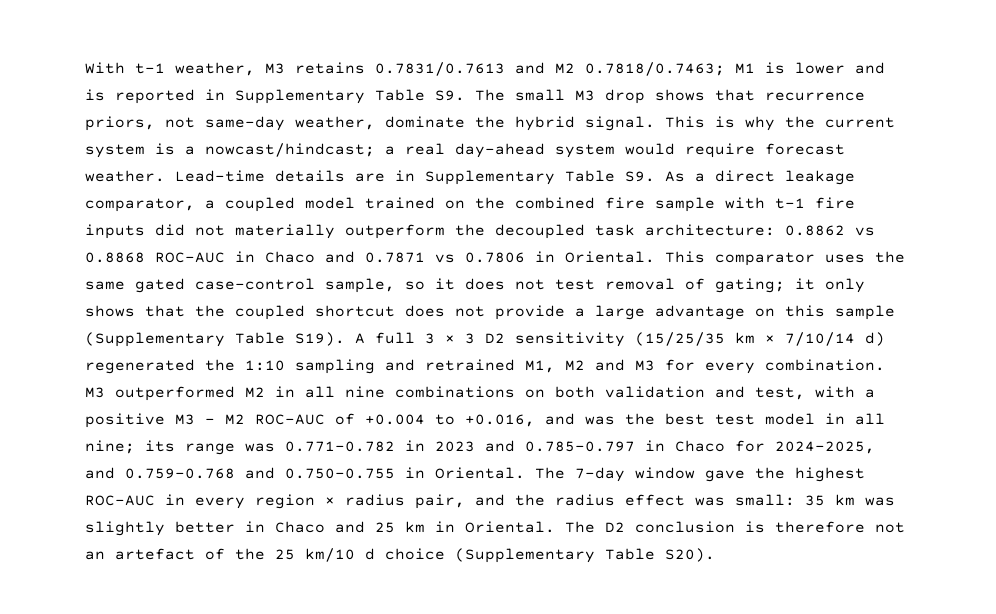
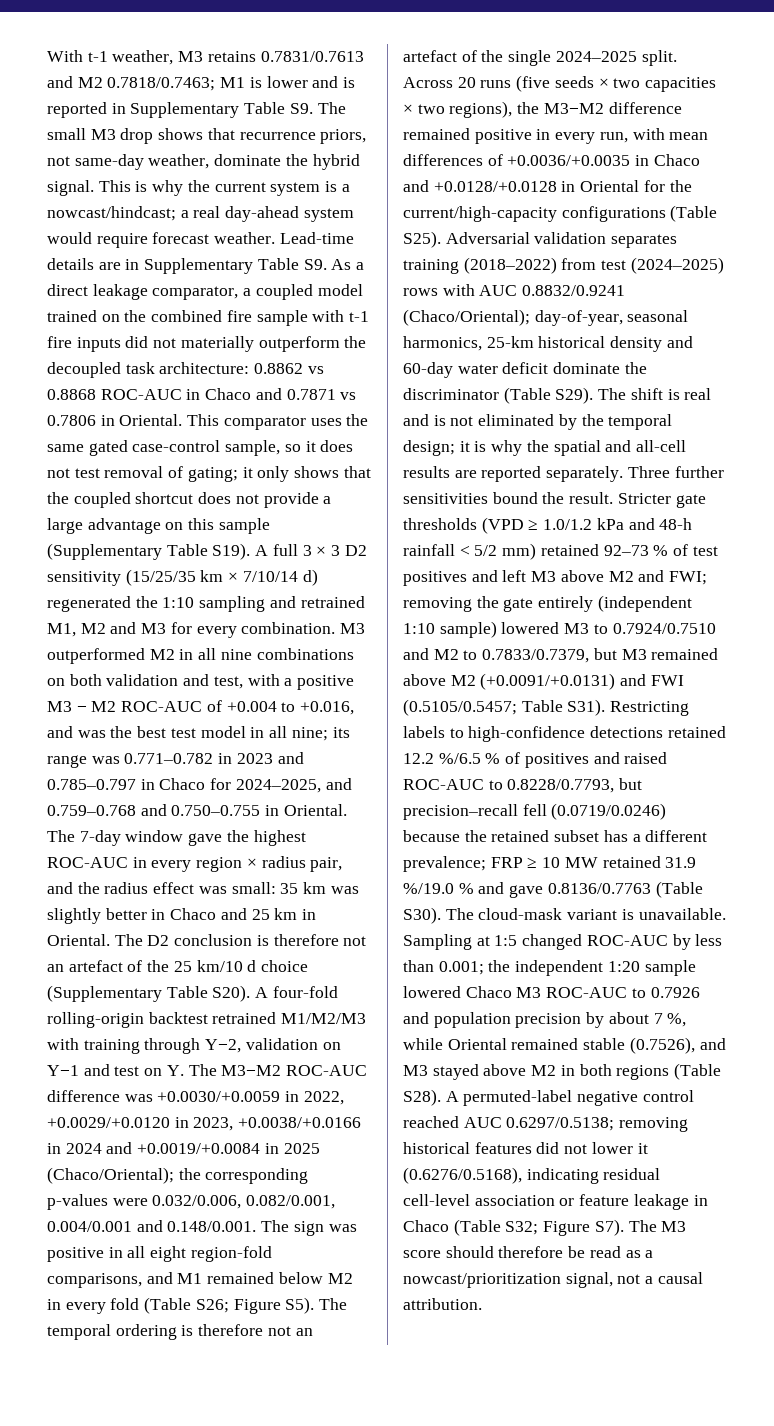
(715, 555) none -> [255,986,338,998] [47,1012,367,1028] [47,1038,341,1054] [47,1064,368,1076] [47,1090,344,1105] [47,1117,362,1131] [47,1142,320,1154] [47,1167,309,1184] [47,1194,336,1210] [47,1220,357,1236] [47,1246,272,1262] [47,1272,353,1288] [47,1297,348,1314] [47,1324,313,1340] [403,50,677,66] [403,75,717,92] [403,101,682,118] [403,128,709,144] [403,154,700,166] [403,180,692,192] [403,205,718,222] [403,231,678,248] [403,257,724,274] [403,284,626,296] [403,309,689,326] [403,336,693,352] [403,362,647,378] [403,387,712,404] [403,414,673,430] [403,440,687,456] [403,466,724,482] [403,492,706,508] [403,517,693,534] [403,543,718,560] [403,570,708,586] [403,595,692,612] [403,621,716,638] [403,648,719,663] [403,673,684,690] [403,699,690,716] [403,726,726,742] [403,752,668,768] [403,778,643,793] [403,803,667,820] [403,830,708,842] [403,856,697,872] [403,881,703,898] [403,907,726,924] [403,934,723,950] [403,960,696,976] [403,986,700,998] [403,1012,687,1028] [403,1037,726,1054] [403,1063,722,1080] [403,1089,694,1106] [403,1116,689,1132] [403,1142,648,1154] [403,1167,661,1184] [403,1194,708,1210] [403,1219,687,1236] [403,1246,654,1258] [403,1272,703,1288] [403,1298,482,1310] A four-fold rolling-origin backtest retrained M1/M2/M3 with training through Y−2, validation on Y−1 and test on Y. The M3−M2 ROC-AUC difference was +0.0030/+0.0059 in 2022, +0.0029/+0.0120 in 2023, +0.0038/+0.0166 in 2024 and +0.0019/+0.0084 in 2025 (Chaco/Oriental); the corresponding p-values were 0.032/0.006, 0.082/0.001, 0.004/0.001 and 0.148/0.001. The sign was positive in all eight region-fold comparisons, and M1 remained below M2 in every fold (Table S26; Figure S5). The temporal ordering is therefore not an artefact of the single 2024–2025 split. Across 20 runs (five seeds × two capacities × two regions), the M3−M2 difference remained positive in every run, with mean differences of +0.0036/+0.0035 in Chaco and +0.0128/+0.0128 in Oriental for the current/high-capacity configurations (Table S25). Adversarial validation separates training (2018–2022) from test (2024–2025) rows with AUC 0.8832/0.9241 (Chaco/Oriental); day-of-year, seasonal harmonics, 25-km historical density and 60-day water deficit dominate the discriminator (Table S29). The shift is real and is not eliminated by the temporal design; it is why the spatial and all-cell results are reported separately. Three further sensitivities bound the result. Stricter gate thresholds (VPD ≥ 1.0/1.2 kPa and 48-h rainfall < 5/2 mm) retained 92–73 % of test positives and left M3 above M2 and FWI; removing the gate entirely (independent 1:10 sample) lowered M3 to 0.7924/0.7510 and M2 to 0.7833/0.7379, but M3 remained above M2 (+0.0091/+0.0131) and FWI (0.5105/0.5457; Table S31). Restricting labels to high-confidence detections retained 12.2 %/6.5 % of positives and raised ROC-AUC to 0.8228/0.7793, but precision–recall fell (0.0719/0.0246) because the retained subset has a different prevalence; FRP ≥ 10 MW retained 31.9 %/19.0 % and gave 0.8136/0.7763 (Table S30). The cloud-mask variant is unavailable. Sampling at 1:5 changed ROC-AUC by less than 0.001; the independent 1:20 sample lowered Chaco M3 ROC-AUC to 0.7926 and population precision by about 7 %, while Oriental remained stable (0.7526), and M3 stayed above M2 in both regions (Table S28). A permuted-label negative control reached AUC 0.6297/0.5138; removing historical features did not lower it (0.6276/0.5168), indicating residual cell-level association or feature leakage in Chaco (Table S32; Figure S7). The M3 score should therefore be read as a nowcast/prioritization signal, not a causal attribution.

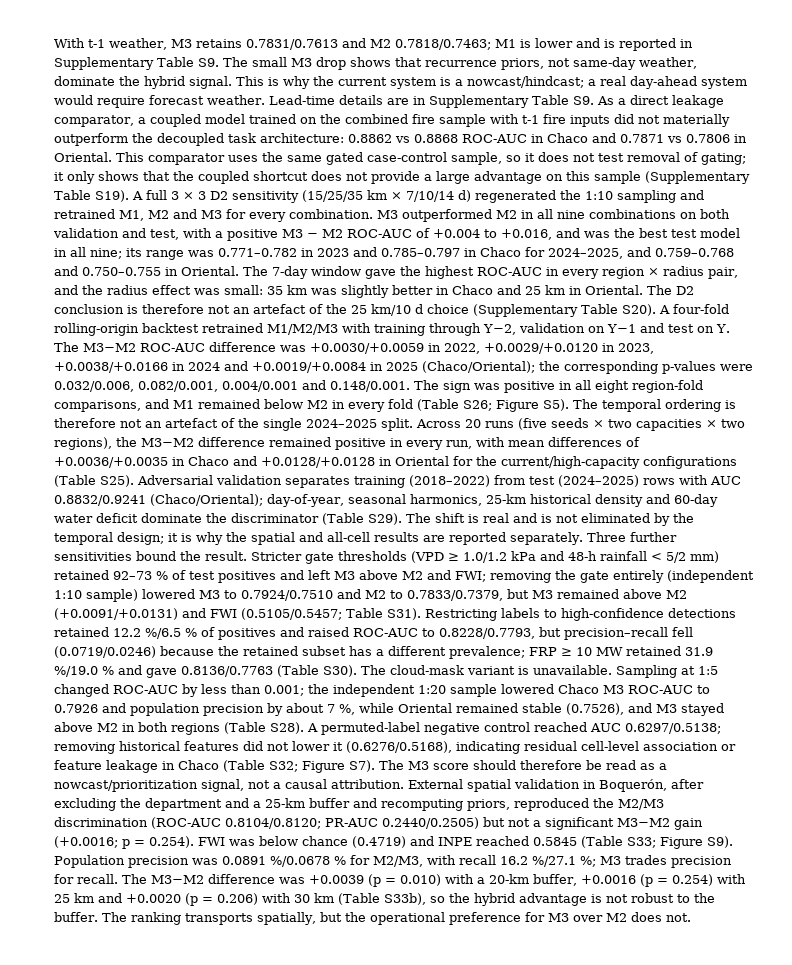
(482, 1304) none -> [408,779,704,792] [54,798,664,811] [54,817,703,830] [54,836,733,849] [54,855,732,868] [54,874,746,887] [54,893,715,906] [54,912,691,925] External spatial validation in Boquerón, after excluding the department and a 25-km buffer and recomputing priors, reproduced the M2/M3 discrimination (ROC-AUC 0.8104/0.8120; PR-AUC 0.2440/0.2505) but not a significant M3−M2 gain (+0.0016; p = 0.254). FWI was below chance (0.4719) and INPE reached 0.5845 (Table S33; Figure S9). Population precision was 0.0891 %/0.0678 % for M2/M3, with recall 16.2 %/27.1 %; M3 trades precision for recall. The M3−M2 difference was +0.0039 (p = 0.010) with a 20-km buffer, +0.0016 (p = 0.254) with 25 km and +0.0020 (p = 0.206) with 30 km (Table S33b), so the hybrid advantage is not robust to the buffer. The ranking transports spatially, but the operational preference for M3 over M2 does not.

